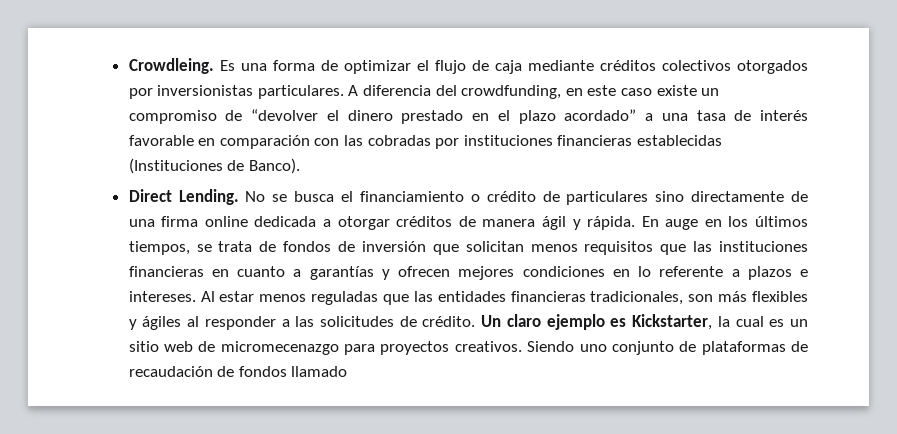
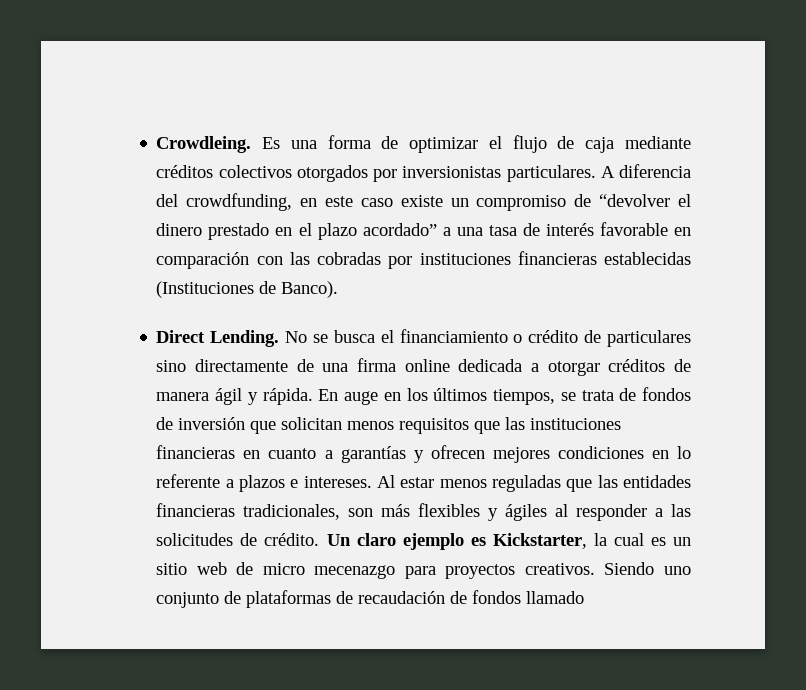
[220,341,339,355] micromecenazgo -> [262,563,396,579] micro mecenazgo

